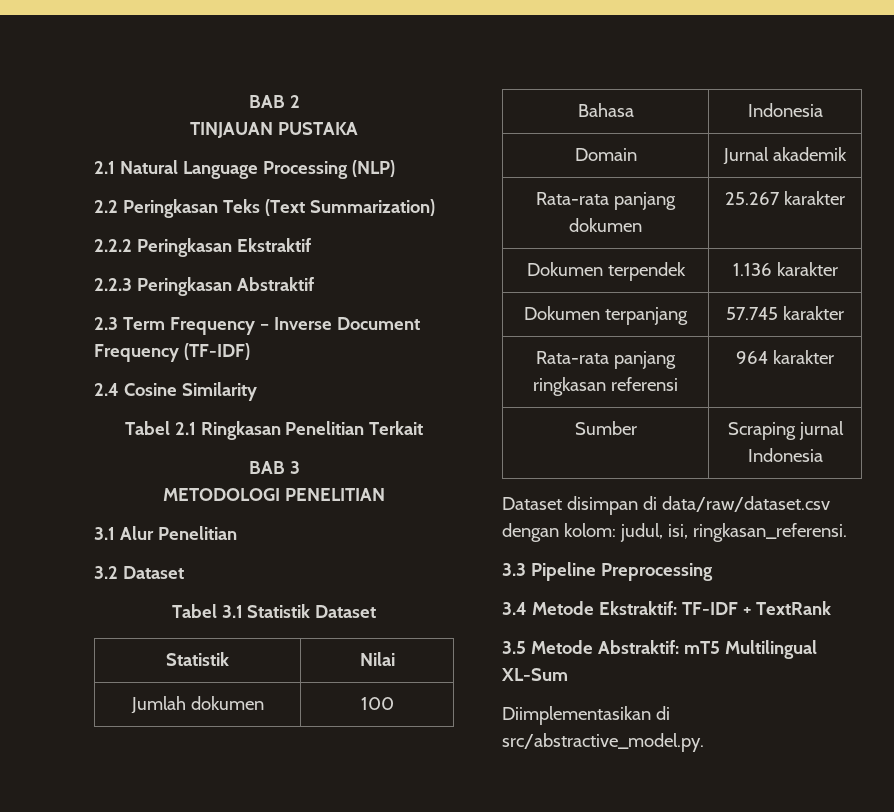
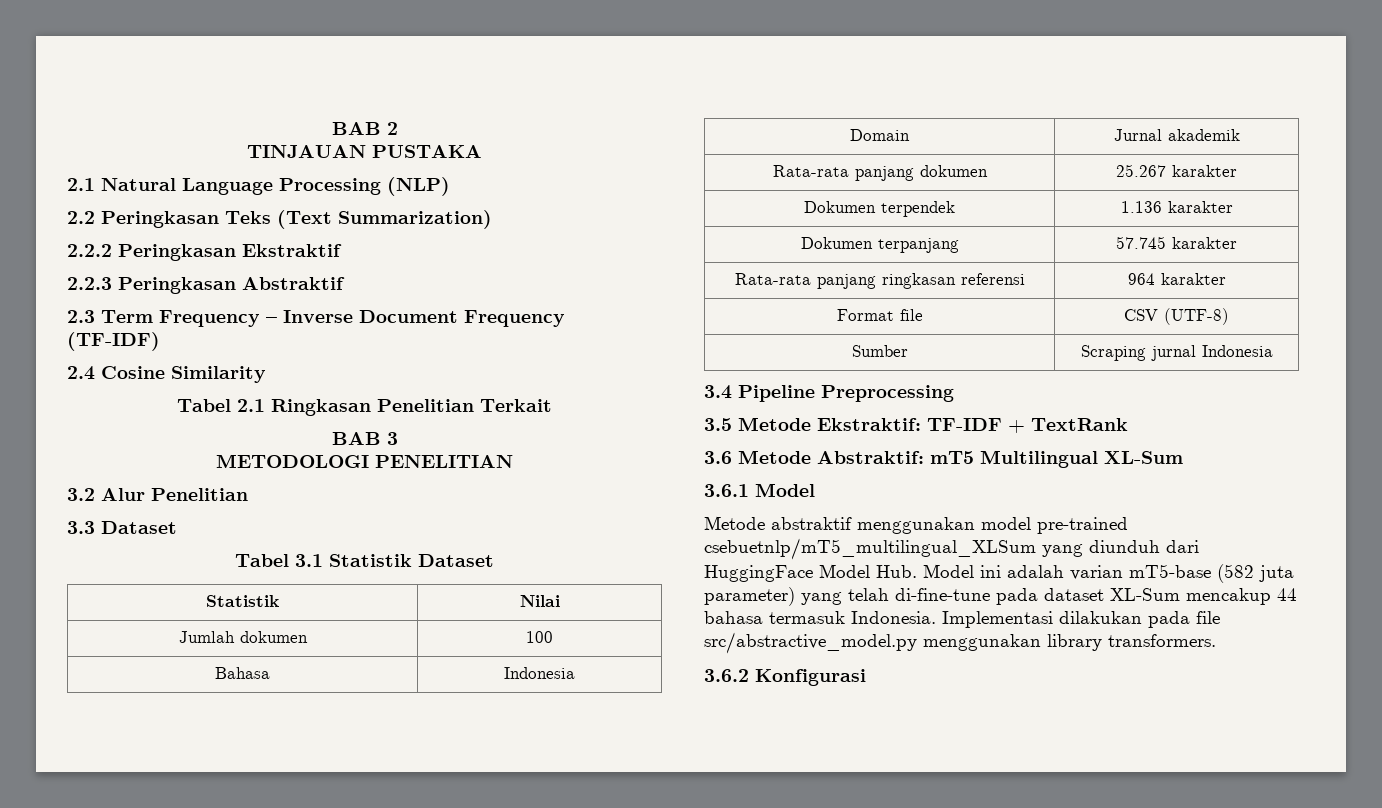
[94,527,115,540] 3.1 -> [67,488,95,501] 3.2
[94,566,118,579] 3.2 -> [67,521,95,534] 3.3
(834, 357) none -> [836,309,923,321] [1124,308,1229,325] // Format file | CSV (UTF-8)
[502,496,830,515] [502,523,847,542] [502,563,526,576] Dataset disimpan di data/raw/dataset.csv dengan kolom: judul, isi, ringkasan_referensi. // 3.3 -> [704,385,732,399] 3.4
[502,602,527,615] 3.4 -> [704,418,732,431] 3.5
[502,641,526,654] 3.5 -> [704,451,732,464] 3.6
[502,706,670,725] [502,733,704,752] Diimplementasikan di src/abstractive_model.py. -> [704,483,815,497] [704,516,1128,534] [704,538,1199,560] [704,564,1294,583] [704,587,1297,606] [704,611,1220,628] [704,632,1216,654] [704,669,866,686] 3.6.1 Model // Metode abstraktif menggunakan model pre-trained csebuetnlp/mT5_multilingual_XLSum yang diunduh dari HuggingFace Model Hub. Model ini adalah varian mT5-base (582 juta parameter) yang telah di-fine-tune pada dataset XL-Sum mencakup 44 bahasa termasuk Indonesia. Implementasi dilakukan pada file src/abstractive_model.py menggunakan library transformers. // 3.6.2 Konfigurasi

